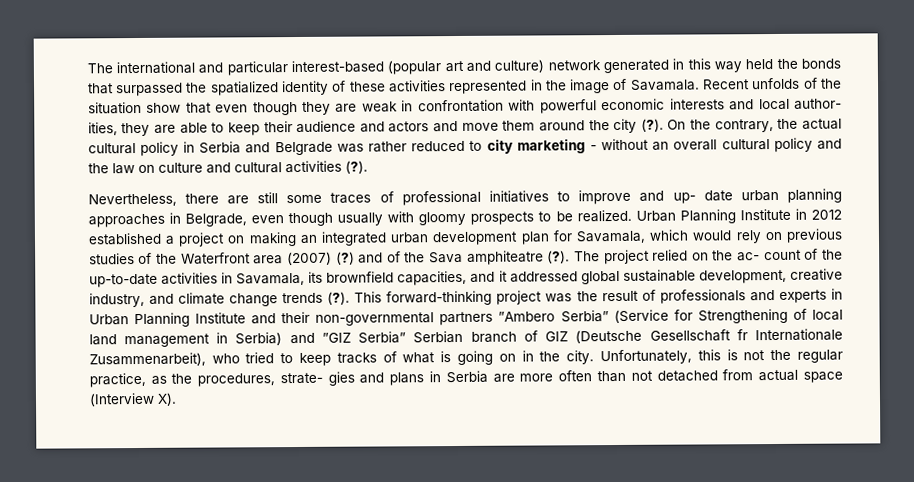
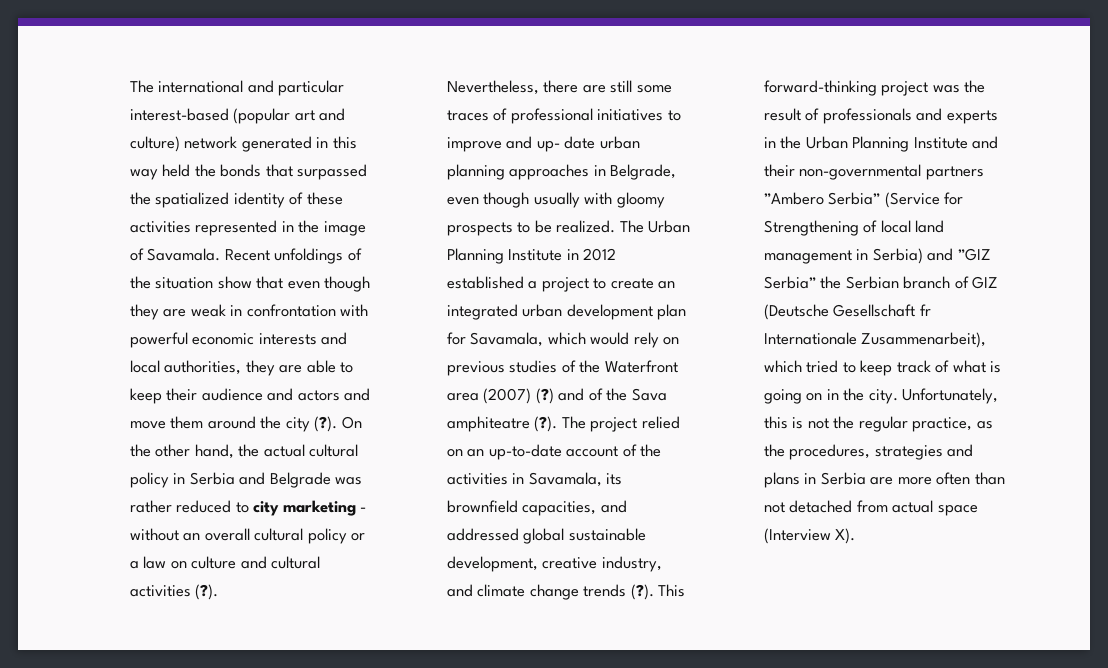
[751,77,801,90] unfolds -> [274,248,344,264] unfoldings
[793,98,842,110] [87,122,118,136] author- ities, -> [164,360,242,375] authorities,
[714,119,774,133] contrary, -> [155,444,234,459] other hand,
[817,138,842,150] [87,163,109,174] and the -> [351,533,366,541] [129,561,139,569] or a
(632, 216) none -> [619,220,644,233] The
[227,232,297,247] on making -> [593,278,654,289] to create
[712,248,843,262] [88,273,158,288] the ac- count of the up-to-date -> [467,444,662,460] an up-to-date account of the
[498,270,508,282] it -> (627, 506) none
(843, 294) none -> [780,136,802,149] the
(407, 337) none -> [820,276,842,289] the
[211,353,240,364] who -> [763,360,802,373] which
[336,352,377,364] tracks -> [896,360,931,373] track
[279,371,355,386] strate- gies -> [874,445,943,460] strategies

